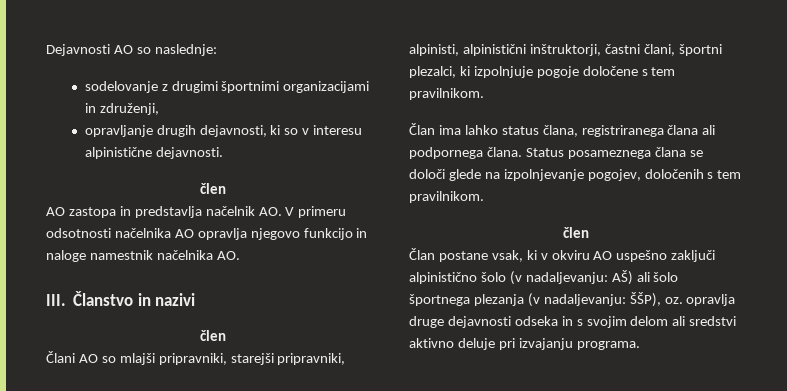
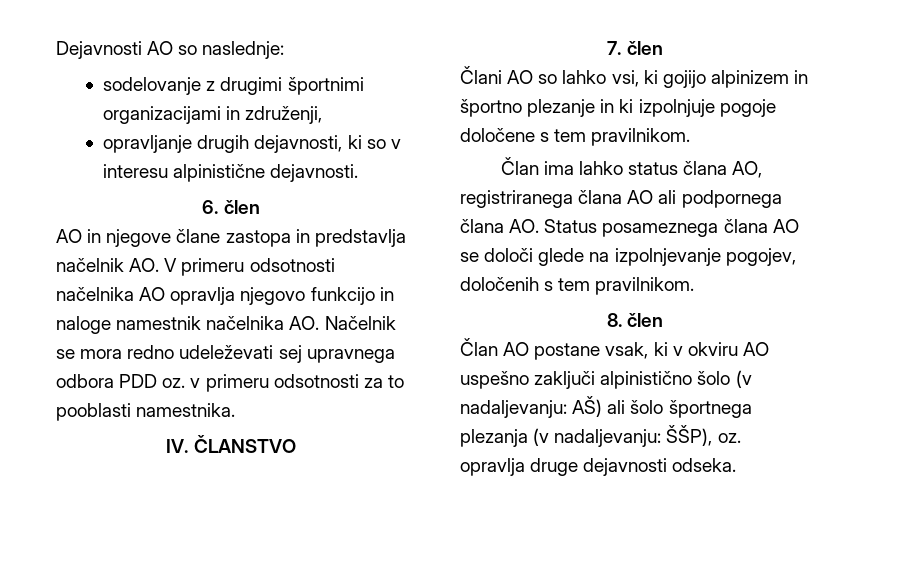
(223, 153) none -> [202,200,219,214] 6.
(65, 211) none -> [87,229,221,247] in njegove člane
[46,291,196,306] [199,330,226,341] [46,351,346,365] [409,44,722,56] [409,66,456,78] // III. Članstvo in nazivi // člen // Člani AO so mlajši pripravniki, starejši pripravniki, alpinisti, alpinistični inštruktorji, častni člani, športni plezalci, -> [324,316,396,330] [56,345,395,363] [56,374,404,392] [56,403,236,421] [166,435,296,453] [607,41,663,55] [460,66,809,88] [460,99,615,117] Načelnik se mora redno udeleževati sej upravnega odbora PDD oz. v primeru odsotnosti za to pooblasti namestnika. // IV. ČLANSTVO // 7. člen // Člani AO so lahko vsi, ki gojijo alpinizem in športno plezanje in
[542,125,578,137] člana, -> [683,161,763,178] člana AO,
(699, 130) none -> [627,190,654,204] AO
[486,147,522,157] člana. -> [460,219,540,233] člana AO.
(686, 152) none -> [772,219,799,233] AO
(484, 197) none -> [606,313,622,327] 8.
(435, 254) none -> [503,342,530,356] AO
[514,316,737,328] [409,338,640,350] odseka in s svojim delom ali sredstvi aktivno deluje pri izvajanju programa. -> [672,458,737,472] odseka.

